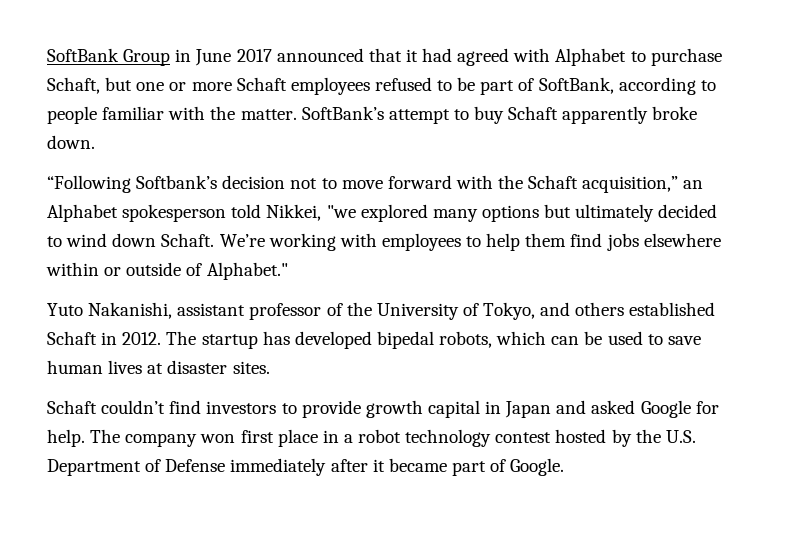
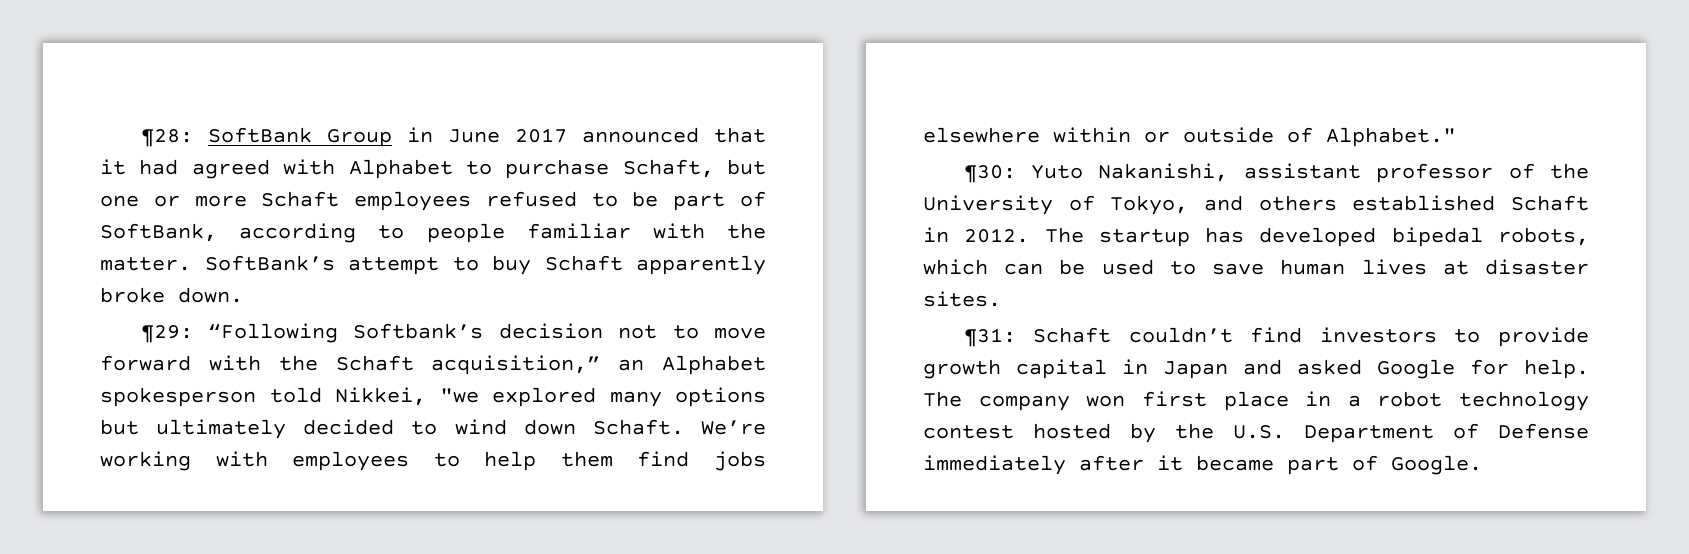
(47, 55) none -> [140,129,193,147] ¶28:
(95, 142) none -> [140,325,193,343] ¶29:
(288, 271) none -> [963,165,1016,183] ¶30:
(270, 367) none -> [963,328,1016,347] ¶31:

